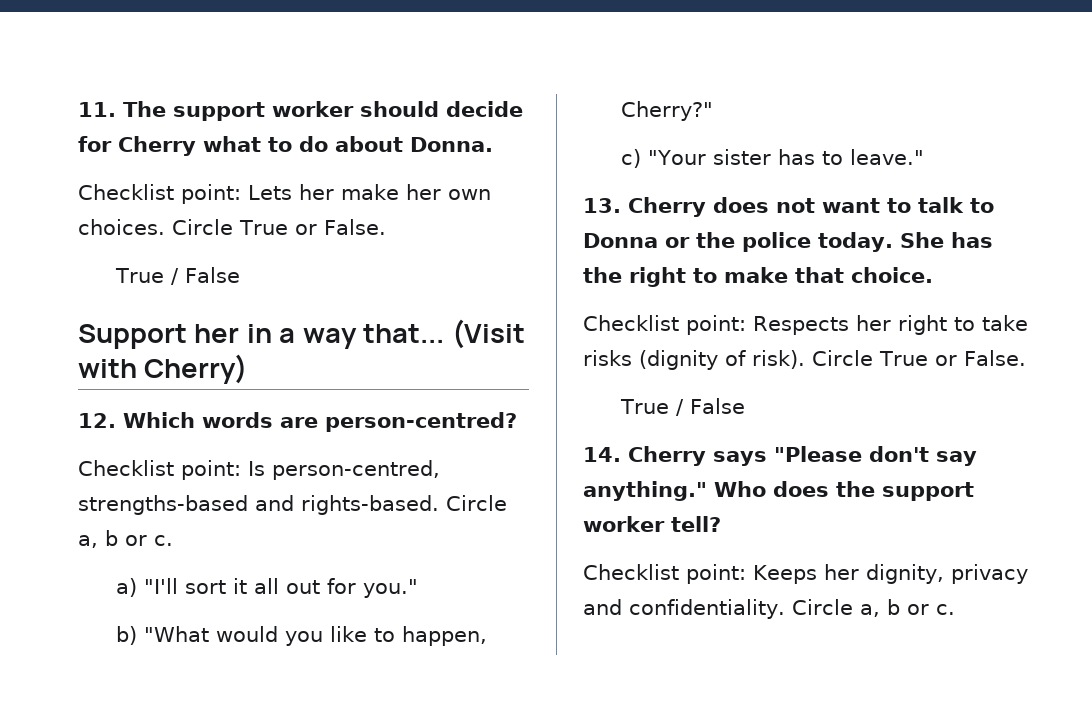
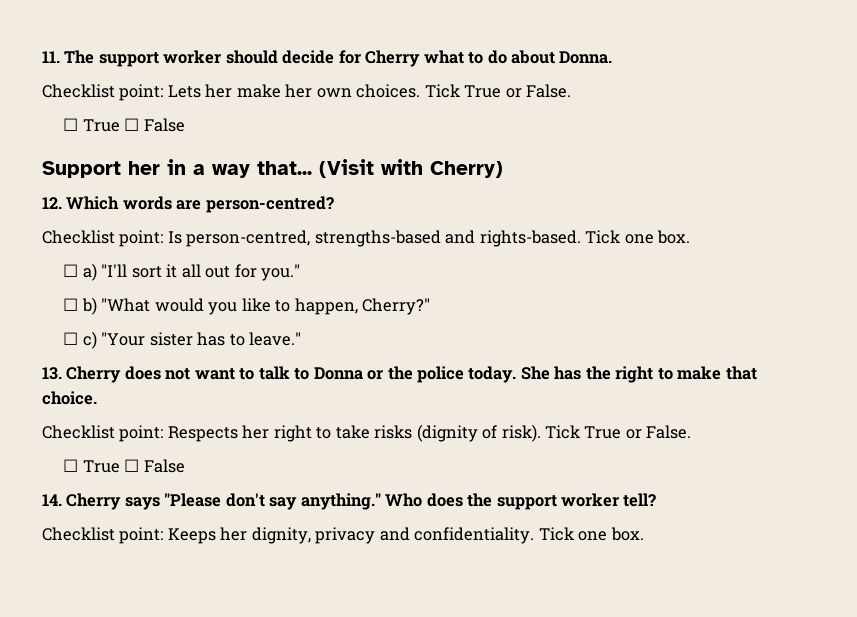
[172,219,386,235] [115,268,180,285] Circle True or False. // True / -> [424,84,572,98] [63,118,140,132] Tick True or False. // ☐ True ☐
[446,495,507,511] [78,530,173,548] Circle a, b or c. // -> [585,230,691,244] [63,264,79,277] Tick one box. // ☐
(419, 588) none -> [63,298,79,311] ☐
(714, 111) none -> [63,332,79,345] ☐
[812,350,1026,366] [620,399,685,416] Circle True or False. // True / -> [545,425,692,439] [63,459,140,473] Tick True or False. // ☐ True ☐
[791,599,955,617] Circle a, b or c. -> [538,527,644,541] Tick one box.

